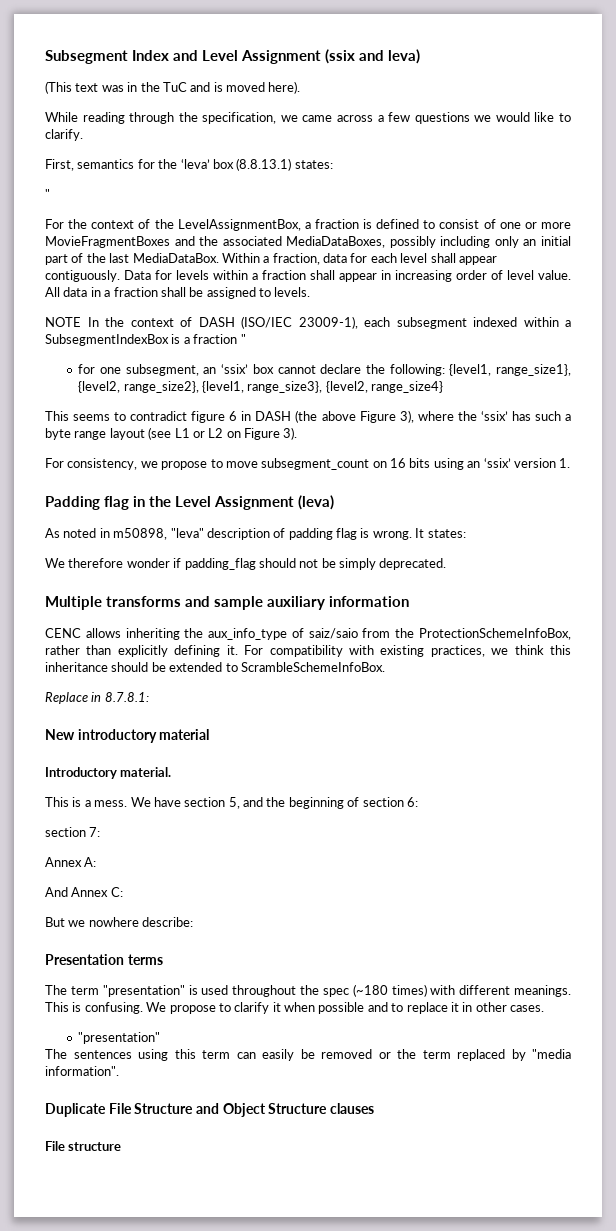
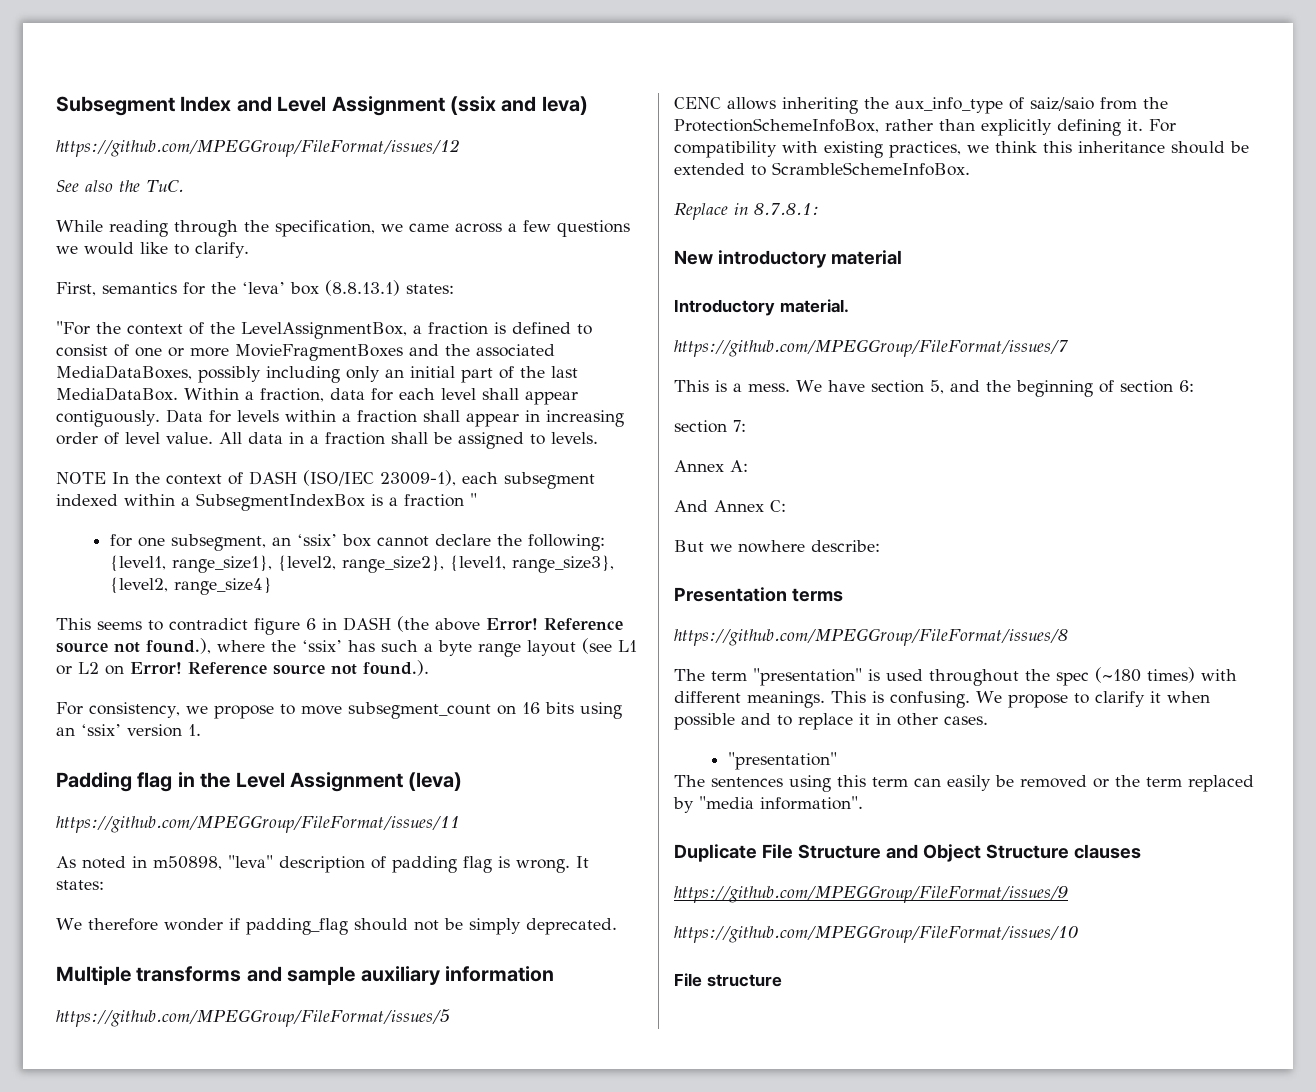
[45,81,301,94] (This text was in the TuC and is moved here). -> [56,139,460,157] [56,180,184,192] https://github.com/MPEGGroup/FileFormat/issues/12 // See also the TuC.
[45,189,50,199] [45,219,64,229] " // For -> [56,321,90,335] "For
[359,410,414,423] Figure 3), -> [486,618,623,630] [56,638,211,654] Error! Reference source not found.),
[244,427,298,440] Figure 3). -> [130,660,429,676] Error! Reference source not found.).
(334, 502) none -> [56,815,460,833] // https://github.com/MPEGGroup/FileFormat/issues/11
(409, 601) none -> [56,1009,450,1027] // https://github.com/MPEGGroup/FileFormat/issues/5
(172, 772) none -> [674,339,1068,357] // https://github.com/MPEGGroup/FileFormat/issues/7
(163, 959) none -> [674,628,1068,646] // https://github.com/MPEGGroup/FileFormat/issues/8
(374, 1108) none -> [674,885,1068,903] [674,925,1078,943] // https://github.com/MPEGGroup/FileFormat/issues/9 // https://github.com/MPEGGroup/FileFormat/issues/10

